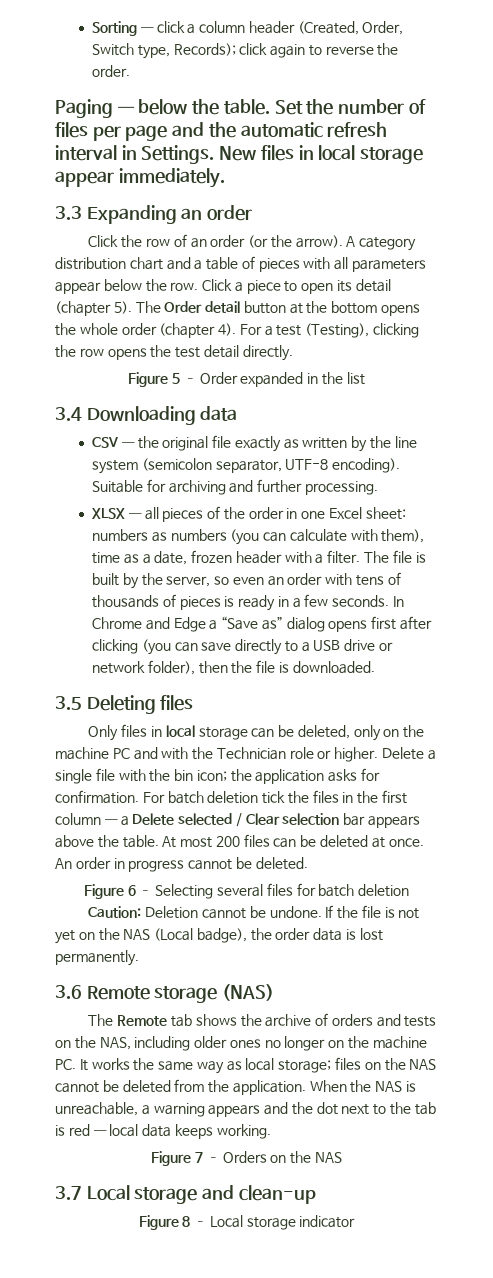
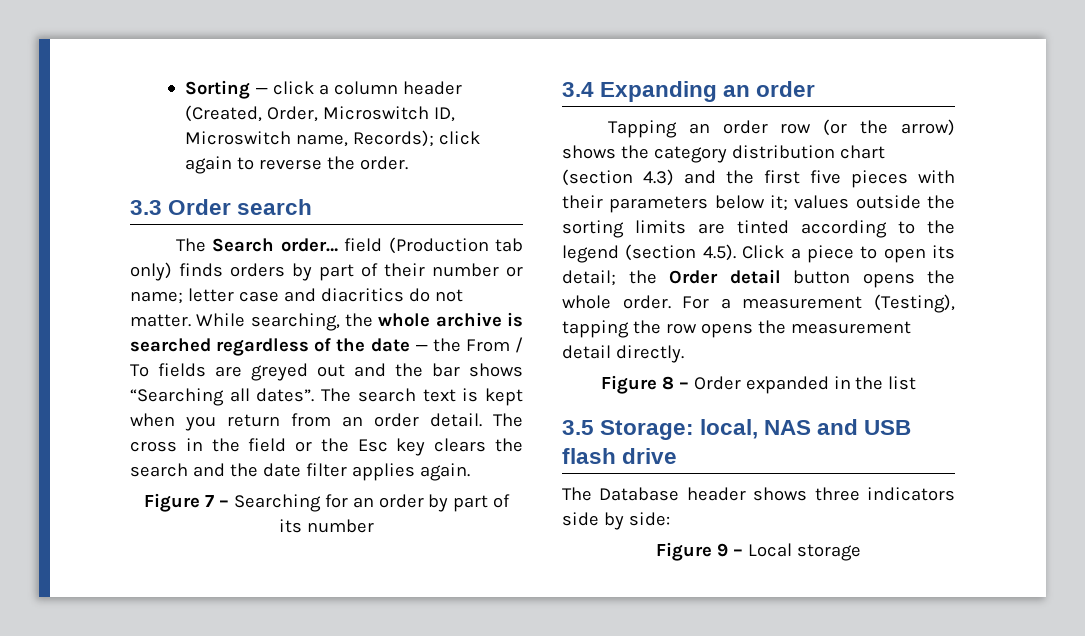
[91,43,170,59] Switch type, -> [323,106,456,122] [185,131,349,147] Microswitch ID, Microswitch name,
[55,99,426,118] [55,122,388,141] [55,145,424,164] [55,168,225,188] [55,206,82,220] Paging — below the table. Set the number of files per page and the automatic refresh interval in Settings. New files in local storage appear immediately. // 3.3 -> [130,199,313,215] [175,237,523,254] [130,262,523,281] [130,288,463,304] [130,312,523,331] [130,337,523,356] [130,363,523,381] [130,388,523,406] [130,413,523,431] [130,438,523,456] [130,463,470,481] [143,493,511,512] [279,519,374,533] [562,82,594,97] 3.3 Order search // The Search order… field (Production tab only) finds orders by part of their number or name; letter case and diacritics do not matter. While searching, the whole archive is searched regardless of the date — the From / To fields are greyed out and the bar shows “Searching all dates”. The search text is kept when you return from an order detail. The cross in the field or the Esc key clears the search and the date filter applies again. // Figure 7 – Searching for an order by part of its number // 3.4
[88,234,246,248] Click the row of an order -> [607,120,812,138] Tapping an order row
[295,235,417,251] [55,256,427,272] [55,279,199,294] arrow). A category distribution chart and a table of pieces with all parameters appear below the row. -> [901,119,956,136] [562,145,885,163] [562,169,955,188] [562,195,955,213] [562,220,955,238] [562,244,736,263] arrow) shows the category distribution chart (section 4.3) and the first five pieces with their parameters below it; values outside the sorting limits are tinted according to the legend (section 4.5).
[355,279,391,292] [55,301,421,316] [55,323,420,338] detail (chapter 5). The Order detail button at the bottom opens the whole order (chapter 4). For a test (Testing), clicking -> [562,269,955,288] [562,294,955,313] [562,320,629,338] detail; the Order detail button opens the whole order. For a measurement (Testing), tapping
[175,347,201,358] test -> [790,321,911,334] measurement
[172,373,181,384] 5 -> [661,376,674,390] 8
[55,406,238,425] [91,435,417,452] [91,458,401,474] [91,479,378,495] [90,506,406,522] [91,529,425,545] [91,550,426,565] [91,572,401,589] [91,594,404,611] [91,616,432,632] [91,639,393,655] [91,660,375,675] [55,695,194,714] [88,724,425,741] [55,747,436,762] [55,768,381,784] [55,790,408,804] [55,813,421,828] [55,834,424,848] [55,857,308,872] [83,883,410,899] [88,905,420,919] [55,928,383,944] [55,950,139,966] [55,984,275,1003] [88,1013,437,1027] [55,1036,427,1051] [55,1057,437,1074] [55,1079,417,1095] [55,1102,436,1117] [55,1124,271,1139] [151,1151,342,1166] [55,1185,316,1204] [138,1215,191,1230] 3.4 Downloading data // CSV — the original file exactly as written by the line system (semicolon separator, UTF-8 encoding). Suitable for archiving and further processing. // XLSX — all pieces of the order in one Excel sheet: numbers as numbers (you can calculate with them), time as a date, frozen header with a filter. The file is built by the server, so even an order with tens of thousands of pieces is ready in a few seconds. In Chrome and Edge a “Save as” dialog opens first after clicking (you can save directly to a USB drive or network folder), then the file is downloaded. // 3.5 Deleting files // Only files in local storage can be deleted, only on the machine PC and with the Technician role or higher. Delete a single file with the bin icon; the application asks for confirmation. For batch deletion tick the files in the first column — a Delete selected / Clear selection bar appears above the table. At most 200 files can be deleted at once. An order in progress cannot be deleted. // Figure 6 – Selecting several files for batch deletion // Caution: Deletion cannot be undone. If the file is not yet on the NAS (Local badge), the order data is lost permanently. // 3.6 Remote storage (NAS) // The Remote tab shows the archive of orders and tests on the NAS, including older ones no longer on the machine PC. It works the same way as local storage; files on the NAS cannot be deleted from the application. When the NAS is unreachable, a warning appears and the dot next to the tab is red — local data keeps working. // Figure 7 – Orders on the NAS // 3.7 Local storage and clean-up // Figure 8 -> [562,419,912,440] [562,448,678,464] [562,487,955,501] [562,512,670,530] [656,542,729,561] 3.5 Storage: local, NAS and USB flash drive // The Database header shows three indicators side by side: // Figure 9
[299,1215,356,1228] indicator -> (861, 552) none

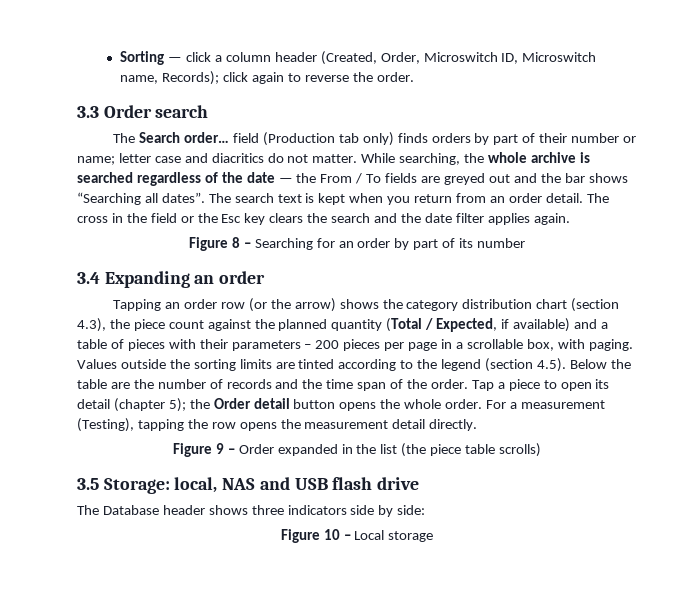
[204,495,214,507] 7 -> [231,237,240,248] 8
[643,169,955,188] [562,195,850,213] 4.3) and the first five pieces with their parameters below it; values -> [77,318,608,332] [77,339,633,351] [77,359,117,369] 4.3), the piece count against the planned quantity (Total / Expected, if available) and a table of pieces with their parameters – 200 pieces per page in a scrollable box, with paging. Values
[742,245,785,259] Click -> [569,359,631,369] [77,379,494,391] Below the table are the number of records and the time span of the order. Tap
[562,270,616,286] detail; -> [77,398,186,412] detail (chapter 5);
[661,376,674,390] 8 -> [215,443,224,454] 9
(917, 383) none -> [401,443,542,457] (the piece table scrolls)
[717,543,729,557] 9 -> [323,529,340,540] 10

